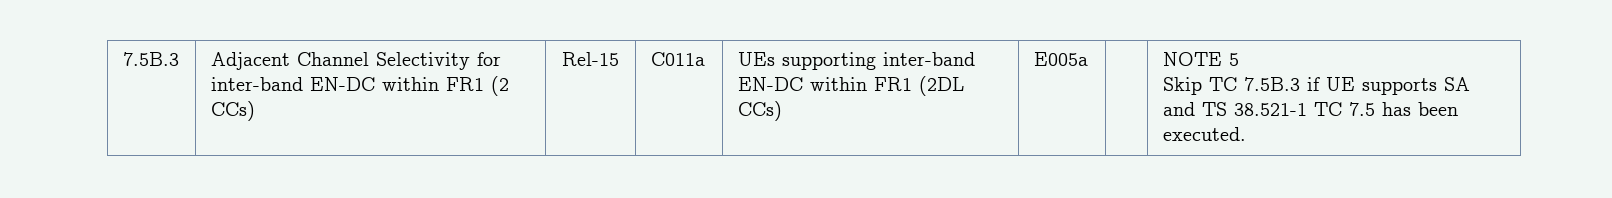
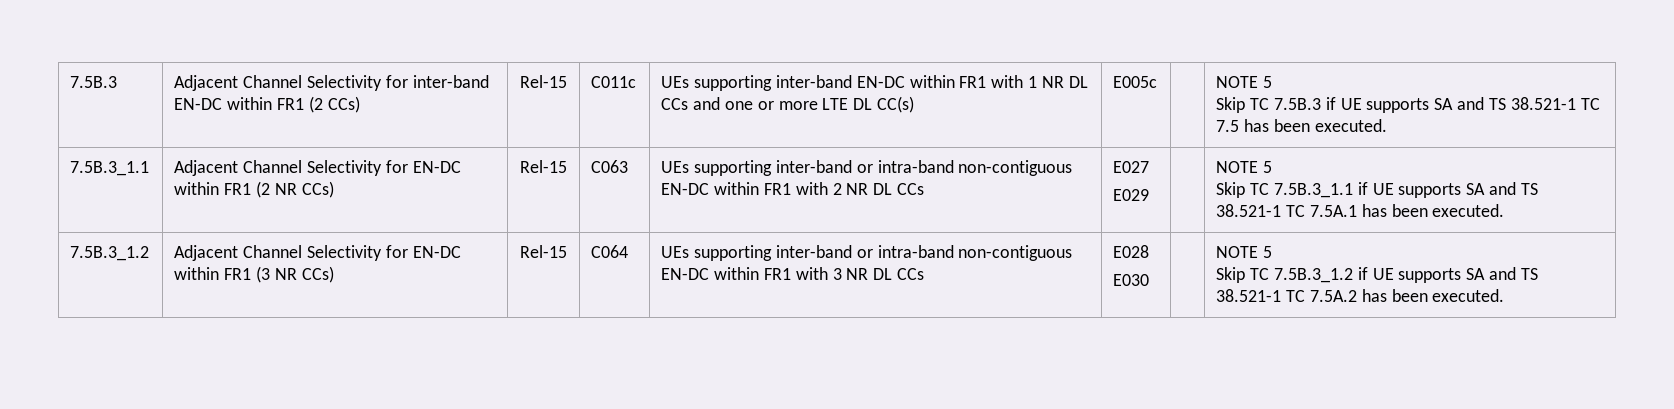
[650,52,705,66] C011a -> [591,76,637,88] C011c
[918,76,964,96] [737,101,782,121] [1033,52,1088,66] (2DL CCs) | E005a -> [991,75,1088,88] [661,96,915,113] [1113,76,1158,88] with 1 NR DL CCs and one or more LTE DL CC(s) | E005c
(1246, 134) none -> [70,161,150,176] [174,160,461,176] [174,181,334,198] [520,160,567,173] [591,160,629,173] [661,160,1073,176] [661,182,925,195] [1113,161,1150,173] [1113,189,1150,201] [1216,161,1272,173] [1216,182,1538,198] [1216,204,1505,217] [70,246,150,261] [174,245,461,261] [174,266,334,283] [520,245,567,258] [591,245,629,258] [661,245,1073,261] [661,267,925,280] [1113,245,1150,258] [1113,274,1150,286] [1216,246,1272,258] [1216,267,1538,283] [1216,289,1505,302] // 7.5B.3_1.1 | Adjacent Channel Selectivity for EN-DC within FR1 (2 NR CCs) | Rel-15 | C063 | UEs supporting inter-band or intra-band non-contiguous EN-DC within FR1 with 2 NR DL CCs | E027 // E029 | | NOTE 5 // Skip TC 7.5B.3_1.1 if UE supports SA and TS 38.521-1 TC 7.5A.1 has been executed. // 7.5B.3_1.2 | Adjacent Channel Selectivity for EN-DC within FR1 (3 NR CCs) | Rel-15 | C064 | UEs supporting inter-band or intra-band non-contiguous EN-DC within FR1 with 3 NR DL CCs | E028 // E030 | | NOTE 5 // Skip TC 7.5B.3_1.2 if UE supports SA and TS 38.521-1 TC 7.5A.2 has been executed.

